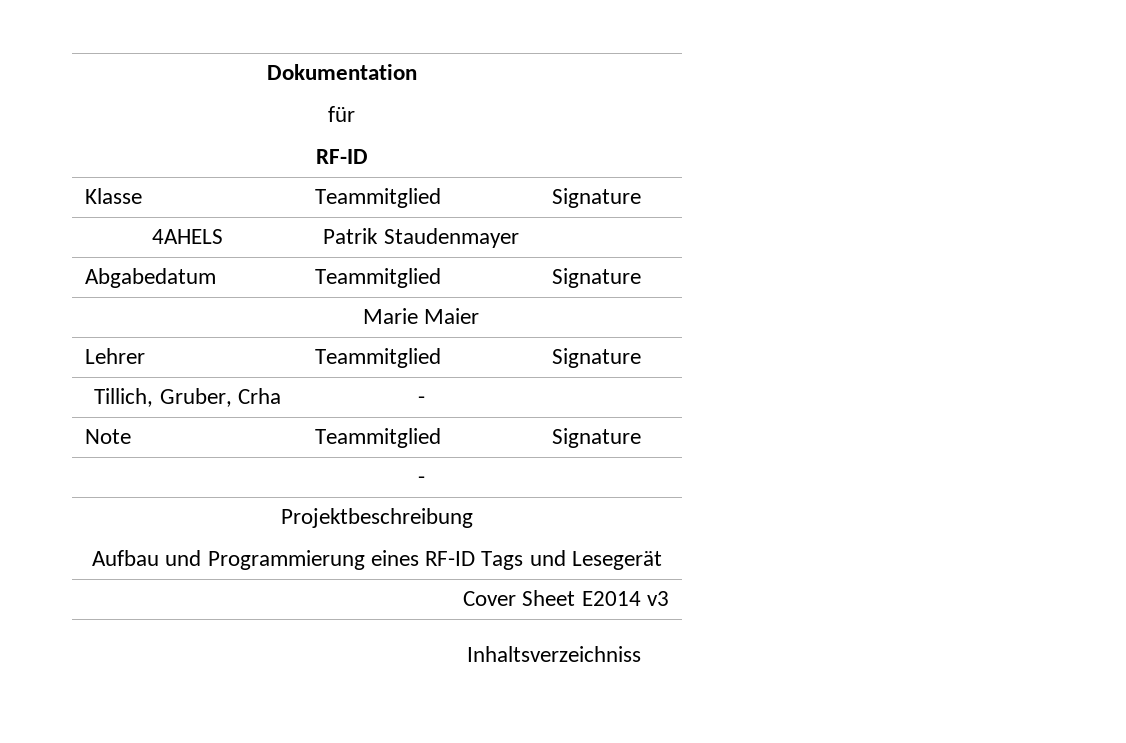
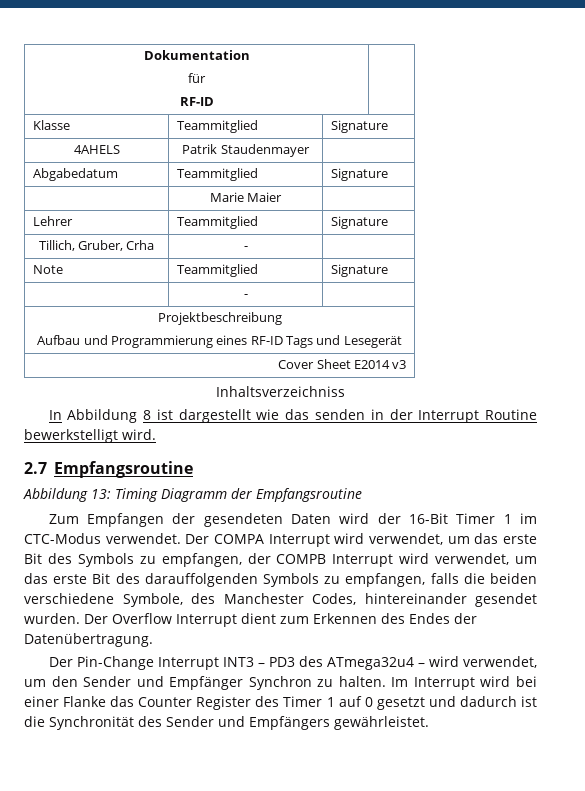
(641, 654) none -> [48,409,537,423] [24,429,156,443] [24,461,193,478] [23,488,362,502] [48,513,538,527] [24,533,537,547] [24,553,537,567] [24,573,537,587] [24,593,537,607] [24,613,477,627] [24,633,153,647] [48,656,537,670] [24,676,537,690] [24,696,538,710] [24,716,429,730] // In Abbildung 8 ist dargestellt wie das senden in der Interrupt Routine bewerkstelligt wird. // 2.7 Empfangsroutine // Abbildung 13: Timing Diagramm der Empfangsroutine // Zum Empfangen der gesendeten Daten wird der 16-Bit Timer 1 im CTC-Modus verwendet. Der COMPA Interrupt wird verwendet, um das erste Bit des Symbols zu empfangen, der COMPB Interrupt wird verwendet, um das erste Bit des darauffolgenden Symbols zu empfangen, falls die beiden verschiedene Symbole, des Manchester Codes, hintereinander gesendet wurden. Der Overflow Interrupt dient zum Erkennen des Endes der Datenübertragung. // Der Pin-Change Interrupt INT3 – PD3 des ATmega32u4 – wird verwendet, um den Sender und Empfänger Synchron zu halten. Im Interrupt wird bei einer Flanke das Counter Register des Timer 1 auf 0 gesetzt und dadurch ist die Synchronität des Sender und Empfängers gewährleistet.

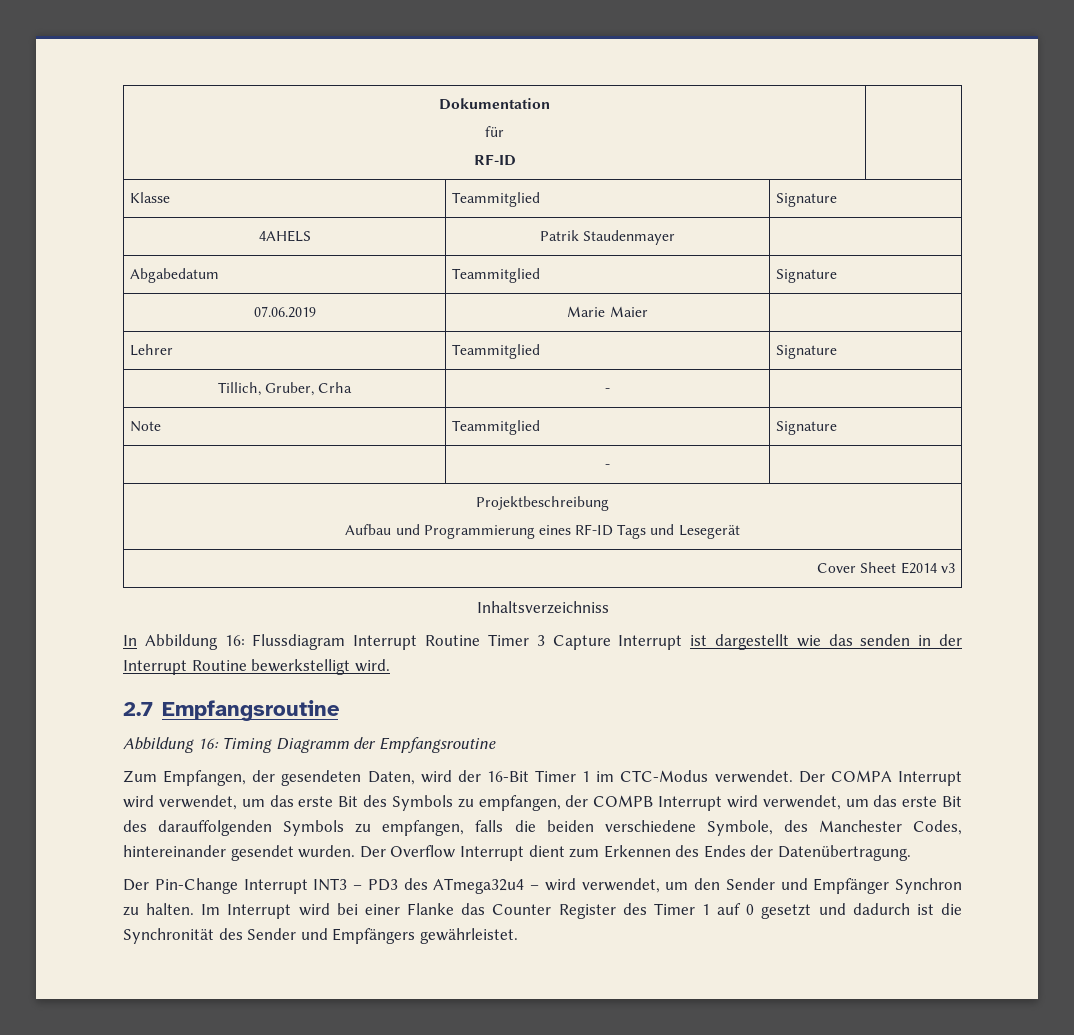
(388, 174) none -> [253,306,316,318] 07.06.2019
[143,410,152,420] 8 -> [224,634,683,650] 16: Flussdiagram Interrupt Routine Timer 3 Capture Interrupt
[91,489,111,499] 13: -> [197,738,219,749] 16:
[87,513,165,527] Empfangen -> [163,770,247,786] Empfangen,
[291,514,332,524] Daten -> [367,771,415,785] Daten,

